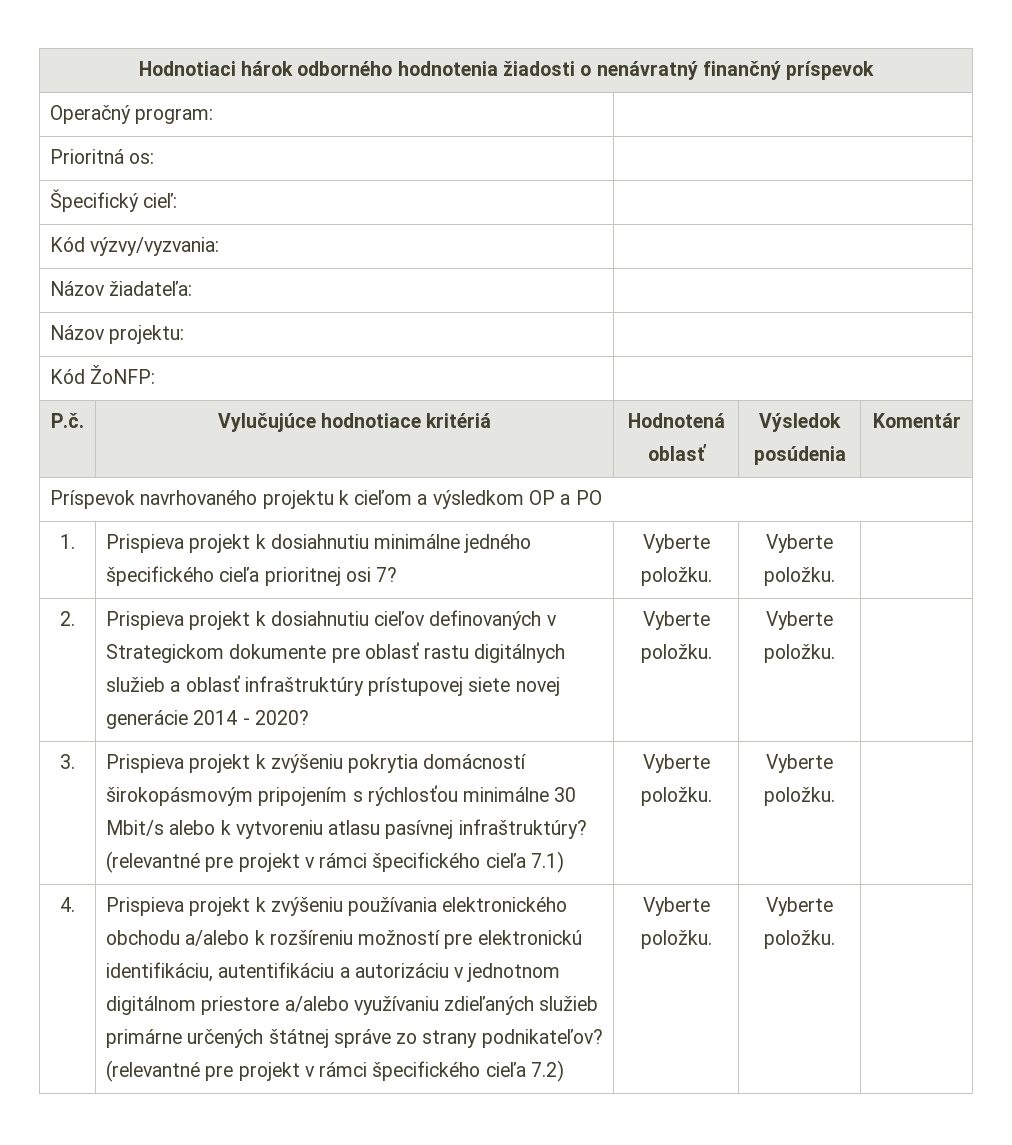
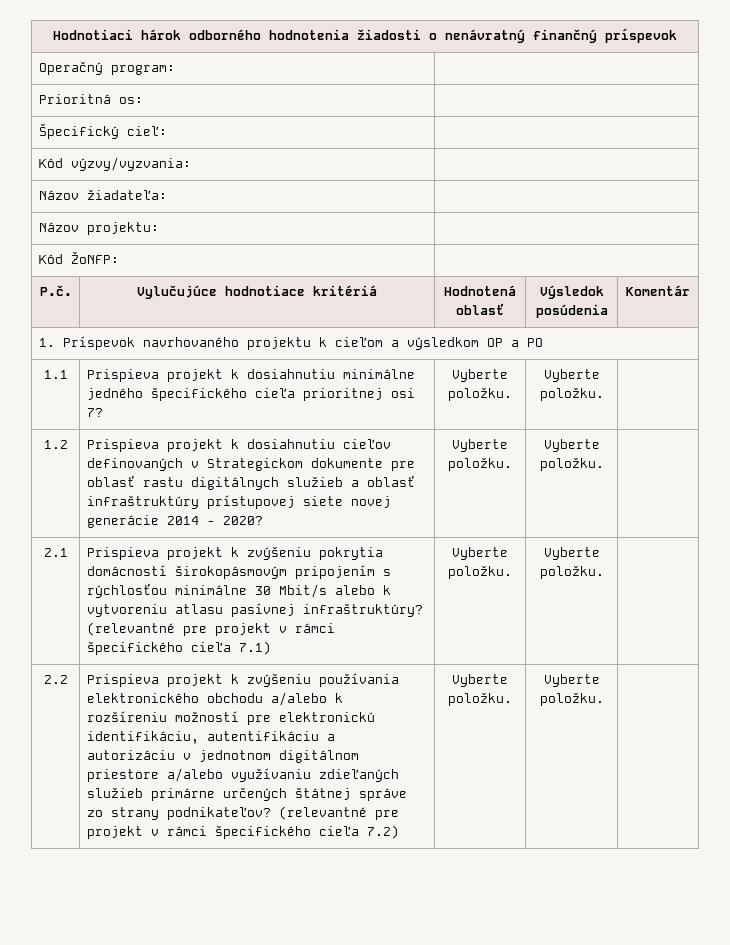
(961, 420) none -> [38,338,55,347] 1.
[60,534,75,549] 1. -> [43,370,68,379] 1.1
[60,611,75,626] 2. -> [43,440,68,449] 1.2
[60,754,75,769] 3. -> [43,548,68,557] 2.1
[60,897,75,912] 4. -> [43,675,68,684] 2.2

